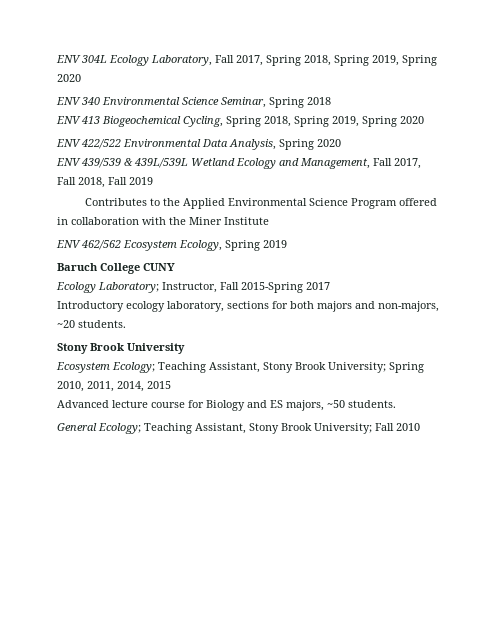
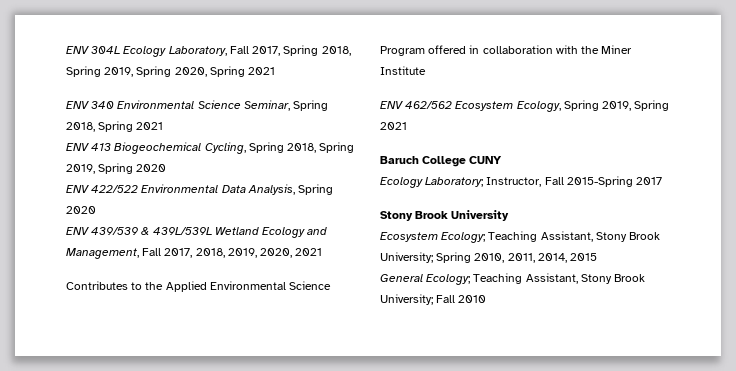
[57,74,81,82] 2020 -> [174,66,276,77] 2020, Spring 2021
[307,97,331,105] 2018 -> [66,121,164,132] 2018, Spring 2021
[57,177,153,188] Fall 2018, Fall 2019 -> [195,248,323,258] 2018, 2019, 2020, 2021
[263,240,287,248] 2019 -> [602,100,670,111] [380,122,407,130] 2019, Spring 2021
[57,301,439,312] [57,320,126,328] // Introductory ecology laboratory, sections for both majors and non-majors, ~20 students. -> (663, 181) none
[57,400,396,411] // Advanced lecture course for Biology and ES majors, ~50 students. -> (598, 257) none

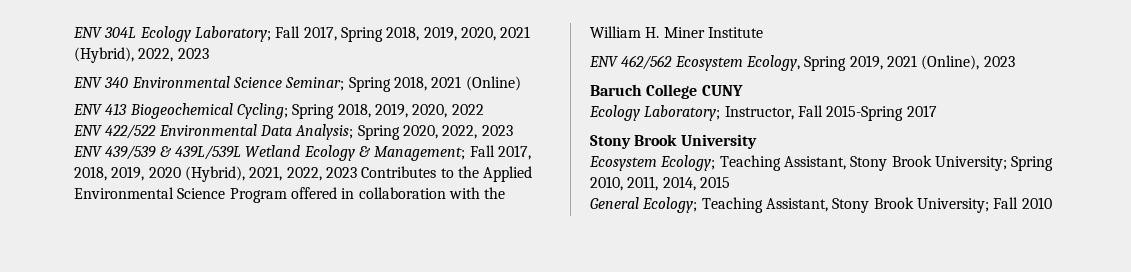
[168,46,227,56] Laboratory, -> [194,26,271,42] Laboratory;
[66,66,276,77] Spring 2019, Spring 2020, Spring 2021 -> [423,26,531,41] [74,47,209,63] 2019, 2020, 2021 (Hybrid), 2022, 2023
[243,100,329,111] [66,121,164,132] Seminar, Spring 2018, Spring 2021 -> [285,76,521,92] Seminar; Spring 2018, 2021 (Online)
[204,142,355,154] [66,163,167,174] Cycling, Spring 2018, Spring 2019, Spring 2020 -> [236,103,484,119] Cycling; Spring 2018, 2019, 2020, 2022
[247,184,334,195] [66,206,96,214] Analysis, Spring 2020 -> [295,124,513,140] Analysis; Spring 2020, 2022, 2023
[307,227,328,235] [66,248,139,259] and Management, -> [358,146,466,161] & Management;
[260,248,323,258] 2020, 2021 // -> [148,166,357,182] 2020 (Hybrid), 2021, 2022, 2023
(600, 50) none -> [590,26,660,38] William H.
[634,100,670,111] [380,122,407,130] Spring 2021 -> [886,55,1015,70] 2021 (Online), 2023

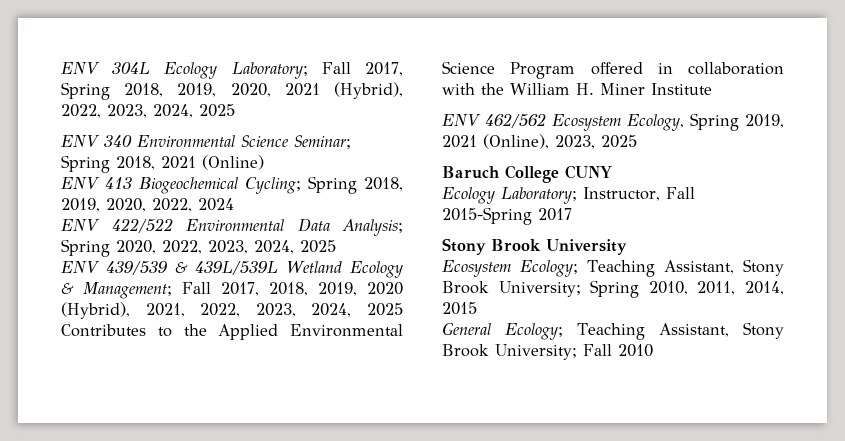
[177,48,209,59] 2023 -> [107,104,235,118] 2023, 2024, 2025
[451,104,484,115] 2022 -> [152,198,234,212] 2022, 2024
[481,125,513,136] 2023 -> [208,240,336,254] 2023, 2024, 2025
[325,167,357,178] 2023 -> [255,303,403,317] 2023, 2024, 2025
[983,56,1015,67] 2023 -> [555,135,637,149] 2023, 2025

